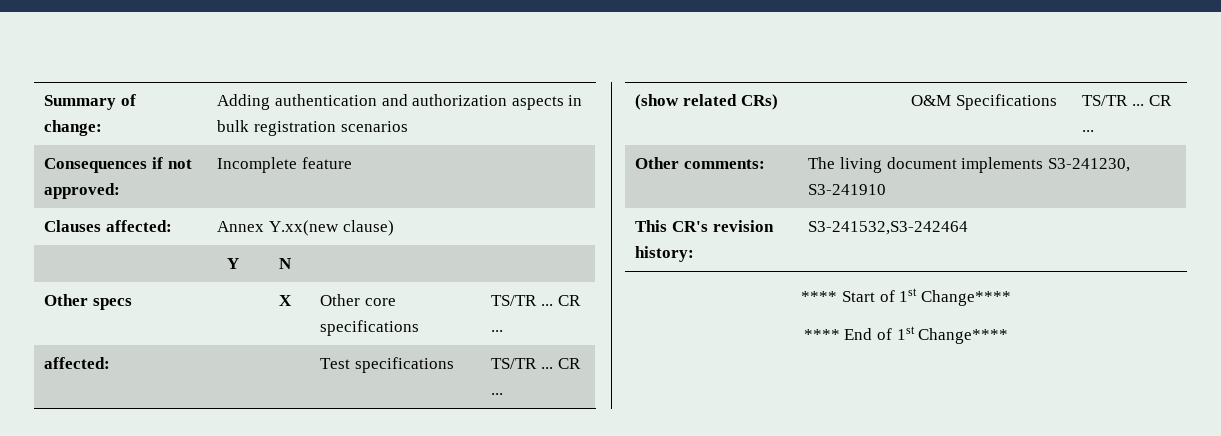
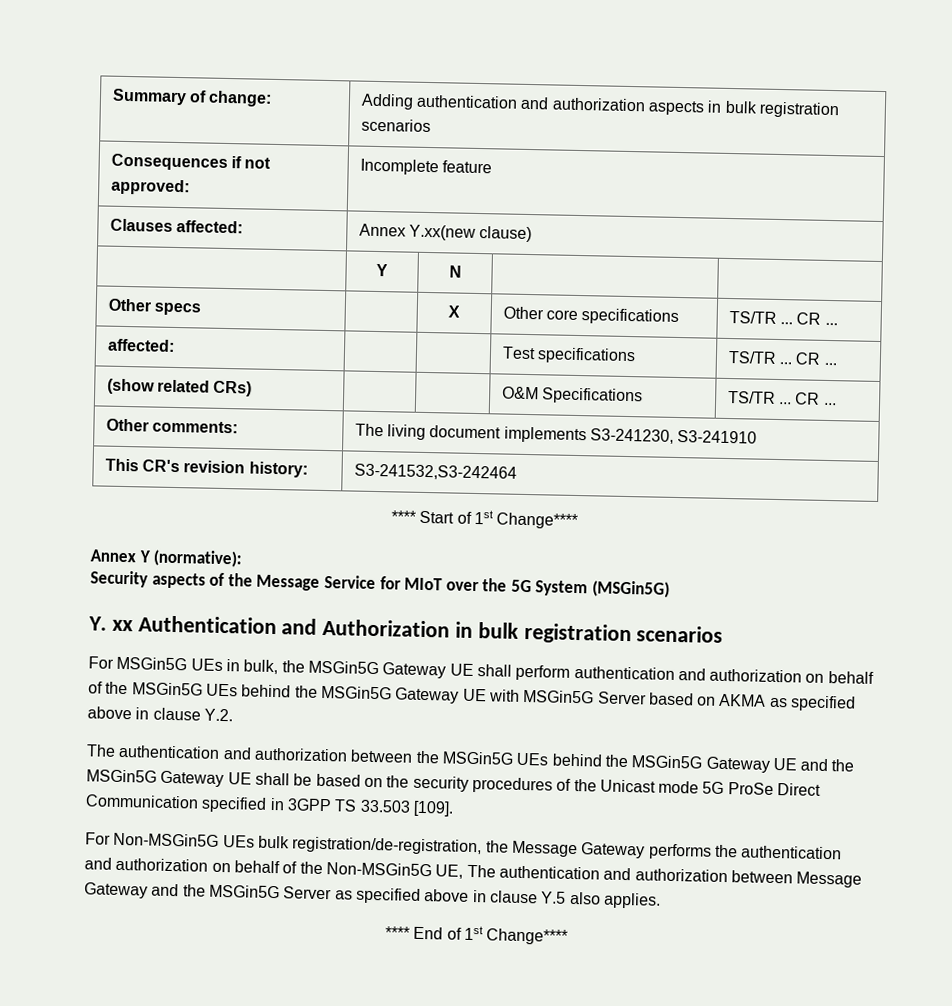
(1011, 298) none -> [90,549,243,568] [90,570,671,598] [88,615,724,645] [88,656,874,684] [88,681,857,712] [87,706,233,722] [86,744,855,773] [86,769,822,796] [85,794,454,817] [85,832,843,860] [84,857,863,888] [84,882,661,909] // Annex Y (normative): // Security aspects of the Message Service for MIoT over the 5G System (MSGin5G) // Y. xx Authentication and Authorization in bulk registration scenarios // For MSGin5G UEs in bulk, the MSGin5G Gateway UE shall perform authentication and authorization on behalf of the MSGin5G UEs behind the MSGin5G Gateway UE with MSGin5G Server based on AKMA as specified above in clause Y.2. // The authentication and authorization between the MSGin5G UEs behind the MSGin5G Gateway UE and the MSGin5G Gateway UE shall be based on the security procedures of the Unicast mode 5G ProSe Direct Communication specified in 3GPP TS 33.503 [109]. // For Non-MSGin5G UEs bulk registration/de-registration, the Message Gateway performs the authentication and authorization on behalf of the Non-MSGin5G UE, The authentication and authorization between Message Gateway and the MSGin5G Server as specified above in clause Y.5 also applies.

